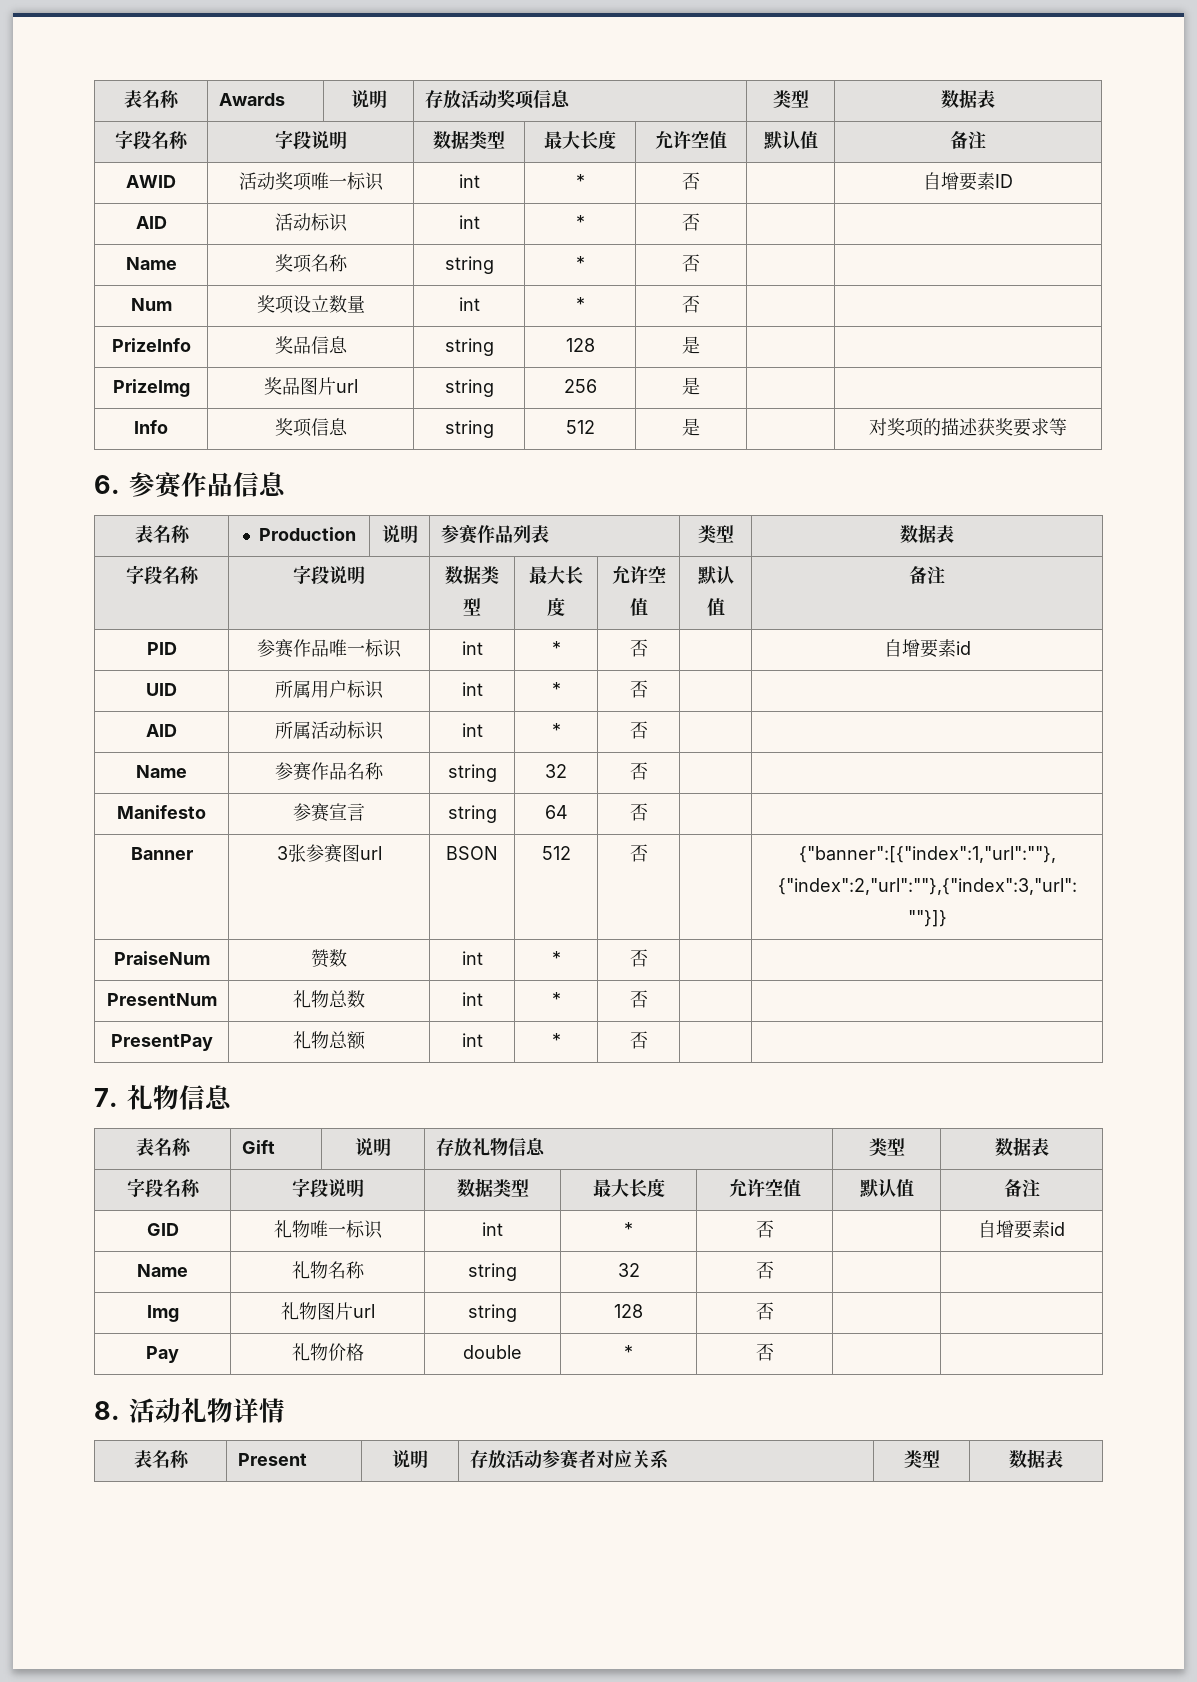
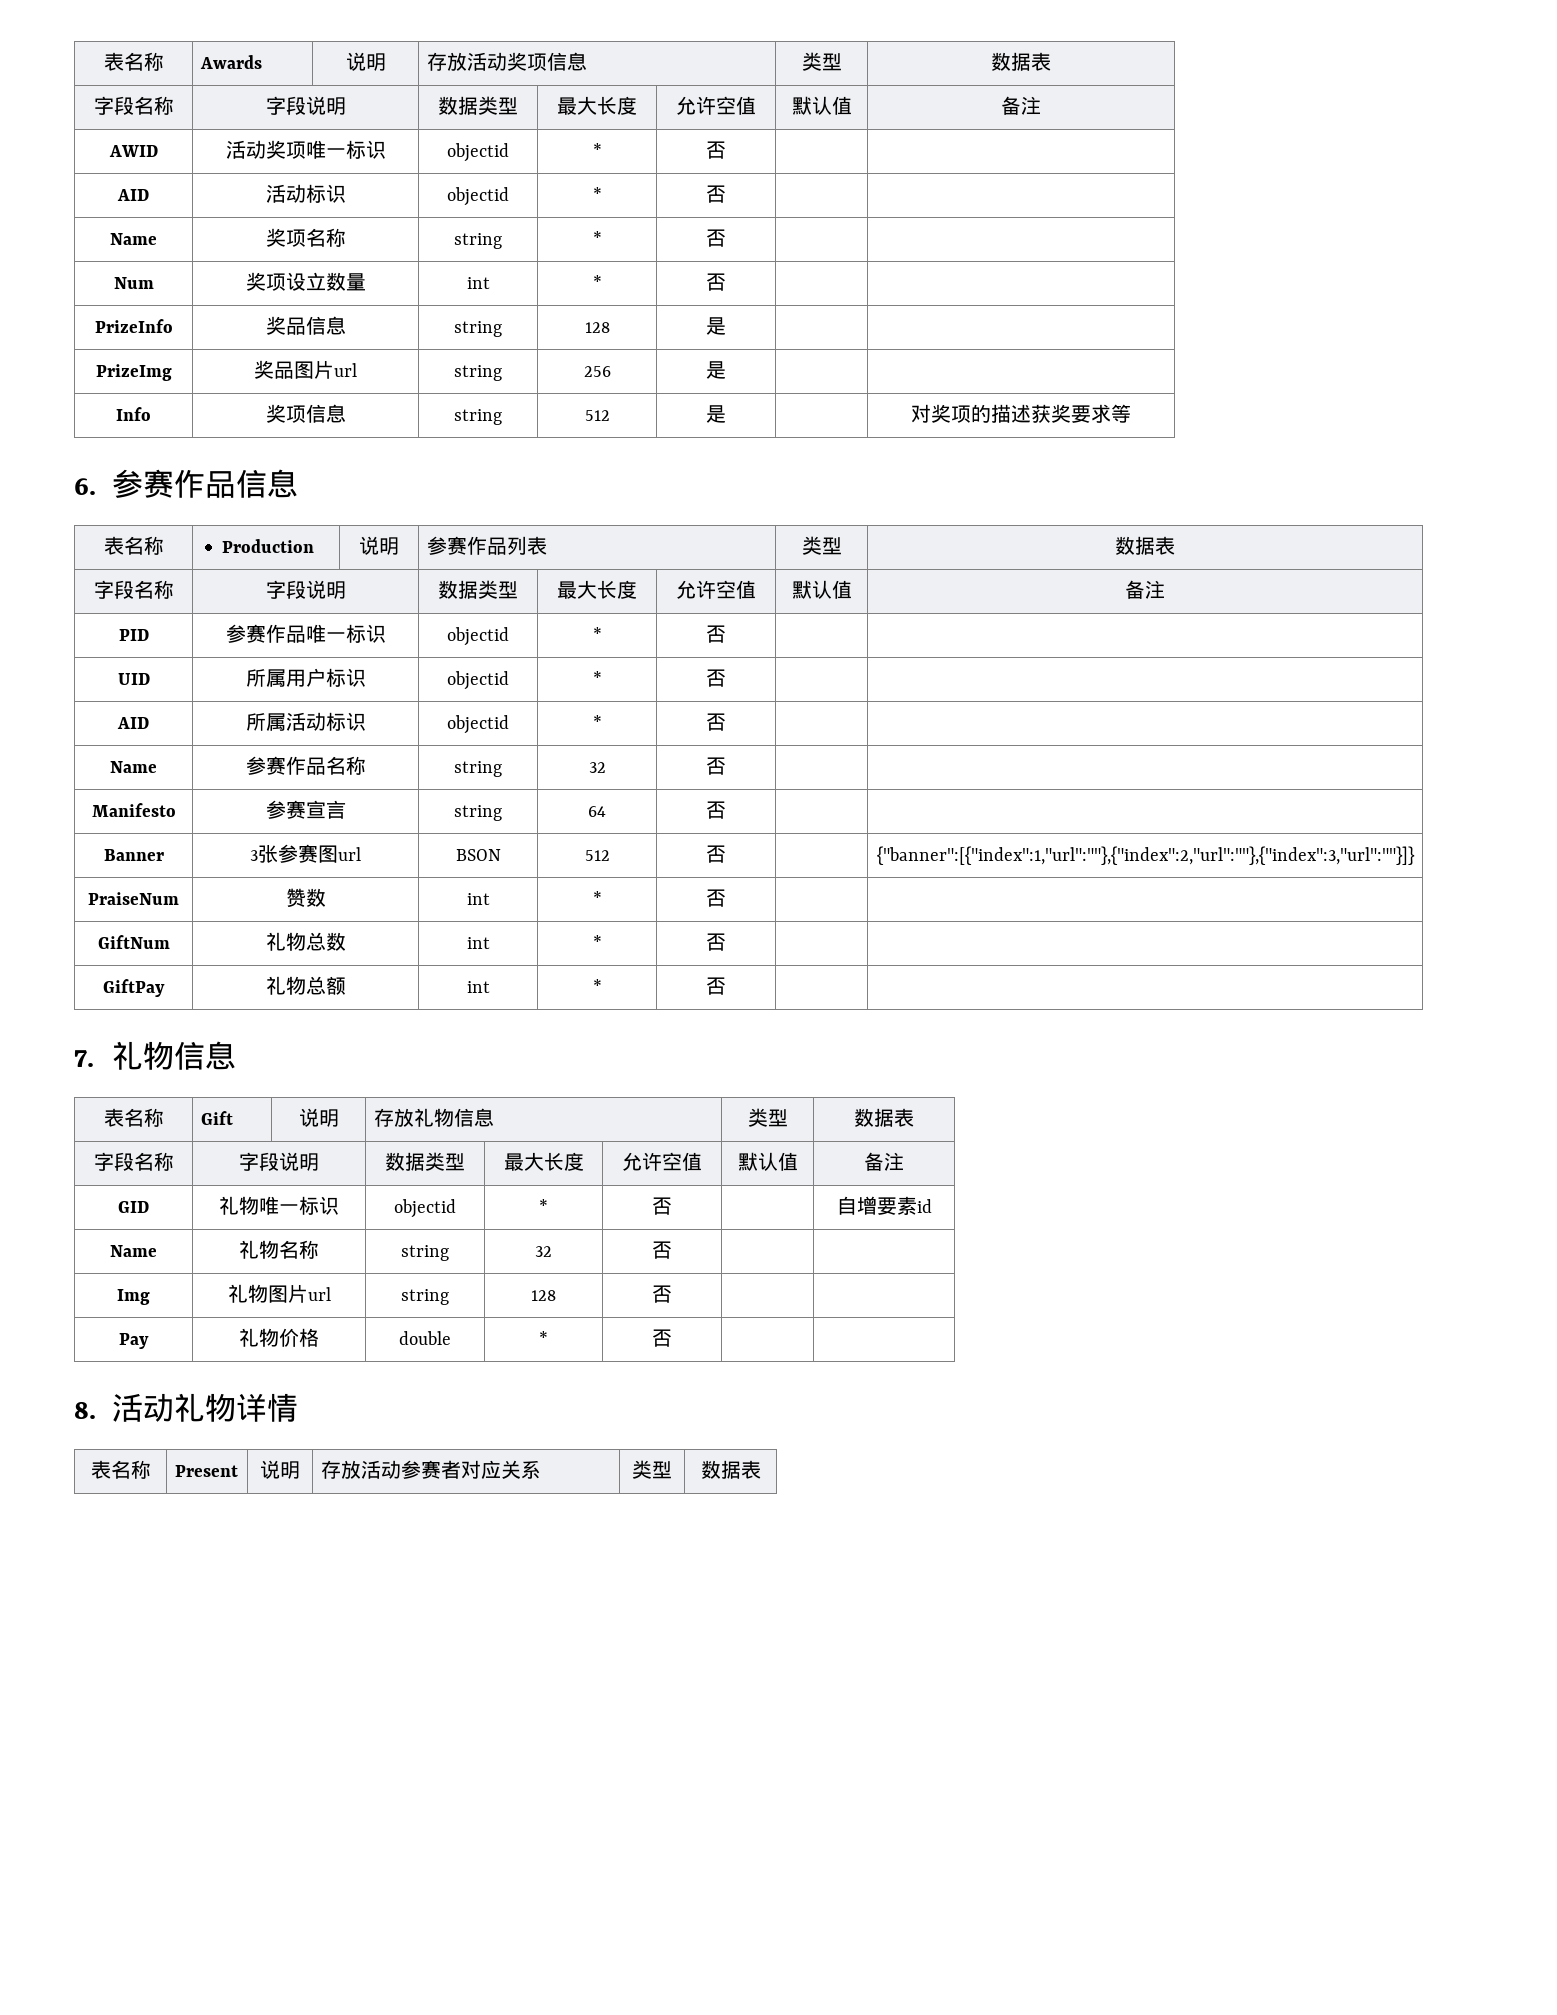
[458,174,480,188] [575,174,585,188] [682,172,700,190] [923,172,1013,191] int | * | 否 | | 自增要素ID -> [447,143,509,162] [592,143,602,157] [706,141,726,159] objectid | * | 否 | |
[458,215,480,229] int -> [447,187,509,206] objectid
[461,641,483,655] [551,641,561,655] [629,639,648,657] [883,639,971,658] int | * | 否 | | 自增要素id -> [447,627,509,646] [592,627,602,641] [706,625,726,643] objectid | * | 否 | |
[461,682,483,696] int -> [447,671,509,690] objectid
[461,723,483,737] int -> [447,715,509,734] objectid
[106,993,217,1006] PresentNum -> [97,935,170,949] GiftNum
[110,1034,213,1051] PresentPay -> [103,979,165,997] GiftPay
[482,1222,503,1236] int -> [394,1199,456,1218] objectid

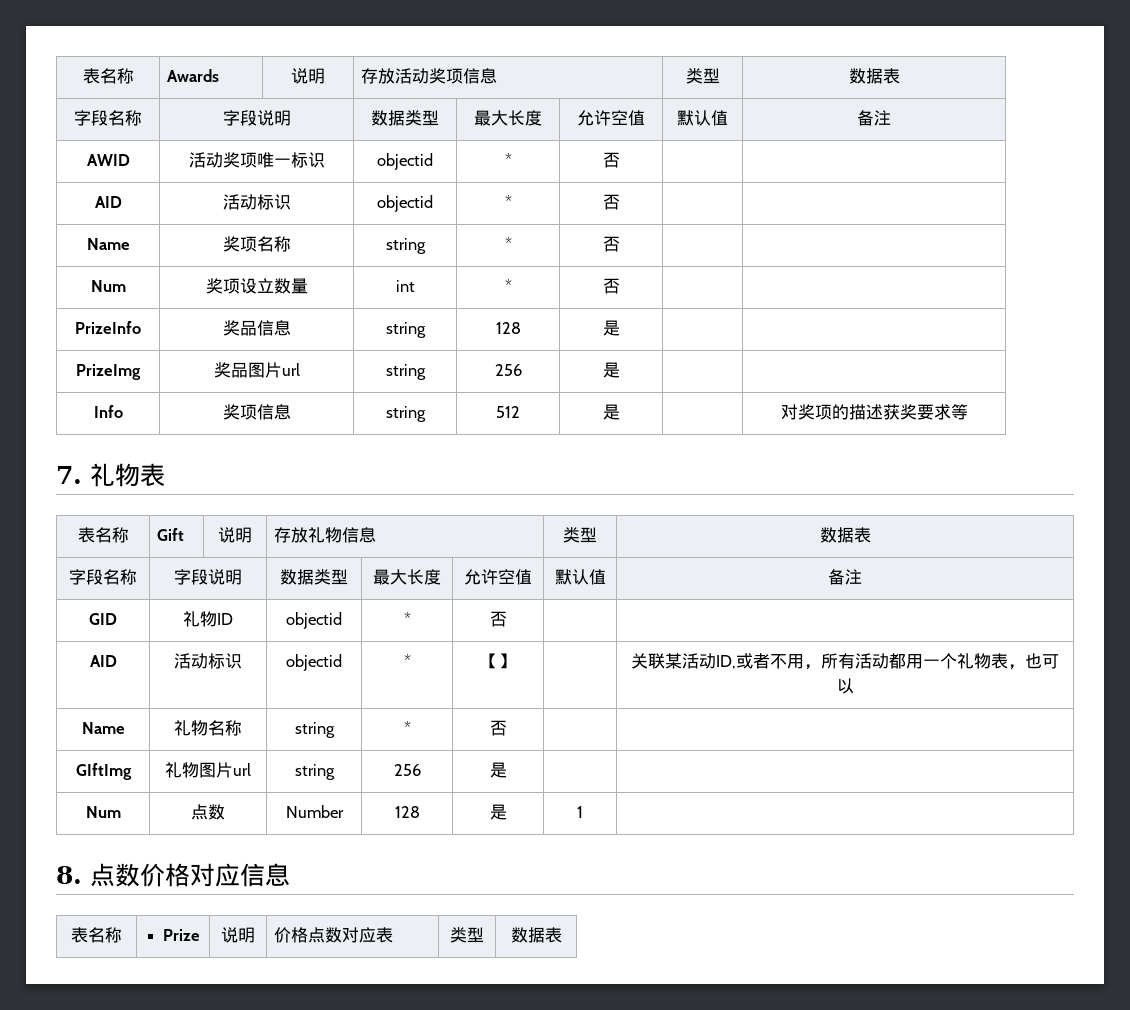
[74,469,298,498] [103,536,164,555] [222,539,315,553] [359,536,399,555] [426,536,547,555] [801,536,842,555] [1115,536,1175,555] [93,580,174,599] [265,580,346,599] [438,580,518,599] [557,580,637,599] [676,580,756,599] [791,580,852,599] [1125,580,1165,599] [118,629,149,641] [225,624,386,643] [447,627,509,646] [592,627,602,641] [706,625,726,643] [117,673,150,685] [245,668,366,687] [447,671,509,690] [592,671,602,685] [706,669,726,687] [117,717,149,729] [245,712,366,731] [447,715,509,734] [592,715,602,729] [706,713,726,731] [110,761,157,773] [245,756,366,775] [454,761,502,777] [588,762,606,773] [706,757,726,775] [91,803,176,817] [265,800,346,819] [454,805,502,821] [588,806,606,817] [706,801,726,819] [103,849,164,861] [250,844,361,863] [455,849,501,861] [584,850,610,861] [706,845,726,863] [876,846,1415,865] [88,892,179,905] [285,888,326,908] [466,893,490,905] [592,891,602,905] [706,889,726,907] [97,935,170,949] [265,932,346,951] [466,937,490,949] [592,935,602,949] [706,933,726,951] [103,979,165,997] [265,976,346,995] [466,981,490,993] [592,979,602,993] [706,977,726,995] [74,1041,236,1070] 6.参赛作品信息 // 表名称 | Production | 说明 | 参赛作品列表 | 类型 | 数据表 // 字段名称 | 字段说明 | 数据类型 | 最大长度 | 允许空值 | 默认值 | 备注 // PID | 参赛作品唯一标识 | objectid | * | 否 | | // UID | 所属用户标识 | objectid | * | 否 | | // AID | 所属活动标识 | objectid | * | 否 | | // Name | 参赛作品名称 | string | 32 | 否 | | // Manifesto | 参赛宣言 | string | 64 | 否 | | // Banner | 3张参赛图url | BSON | 512 | 否 | | {"banner":[{"index":1,"url":""},{"index":2,"url":""},{"index":3,"url":""}]} // PraiseNum | 赞数 | int | * | 否 | | // GiftNum | 礼物总数 | int | * | 否 | | // GiftPay | 礼物总额 | int | * | 否 | | // 7.礼物信息 -> [56,463,166,487] 7.礼物表
[259,1196,339,1215] [394,1199,456,1218] [539,1199,548,1213] [652,1197,672,1215] [836,1196,932,1215] 唯一标识 | objectid | * | 否 | | 自增要素id -> [217,613,233,625] [286,612,342,629] [403,612,411,625] [489,611,507,627] [89,655,117,667] [174,653,242,669] [286,654,342,671] [403,654,411,667] [481,653,515,669] [631,653,1059,670] [836,678,854,694] ID | objectid | * | 否 | | // AID | 活动标识 | objectid | * | 【】 | | 关联某活动ID,或者不用，所有活动都用一个礼物表，也可以
[535,1246,552,1257] [652,1241,672,1259] [117,1289,150,1305] 32 | 否 | | // Img -> [403,721,411,734] [489,720,507,736] [75,763,132,780] * | 否 | | // GIftImg
[531,1290,556,1301] [652,1285,672,1303] [119,1333,149,1349] [239,1328,319,1347] [399,1331,451,1345] [539,1331,548,1345] [652,1329,672,1347] [74,1393,298,1422] [90,1460,151,1479] [174,1465,238,1477] [260,1460,300,1479] [320,1460,541,1479] 128 | 否 | | // Pay | 礼物价格 | double | * | 否 | | // 8.活动礼物详情 // 表名称 | Present | 说明 | 存放活动参赛者对应关系 -> [393,764,421,776] [489,762,507,778] [85,806,121,818] [191,804,225,820] [285,805,344,818] [394,806,420,818] [489,804,507,820] [577,806,583,818] [56,863,291,887] [71,927,122,943] [162,929,200,941] [221,927,255,943] [274,927,394,943] 256 | 是 | | // Num | 点数 | Number | 128 | 是 | 1 | // 8.点数价格对应信息 // 表名称 | Prize | 说明 | 价格点数对应表

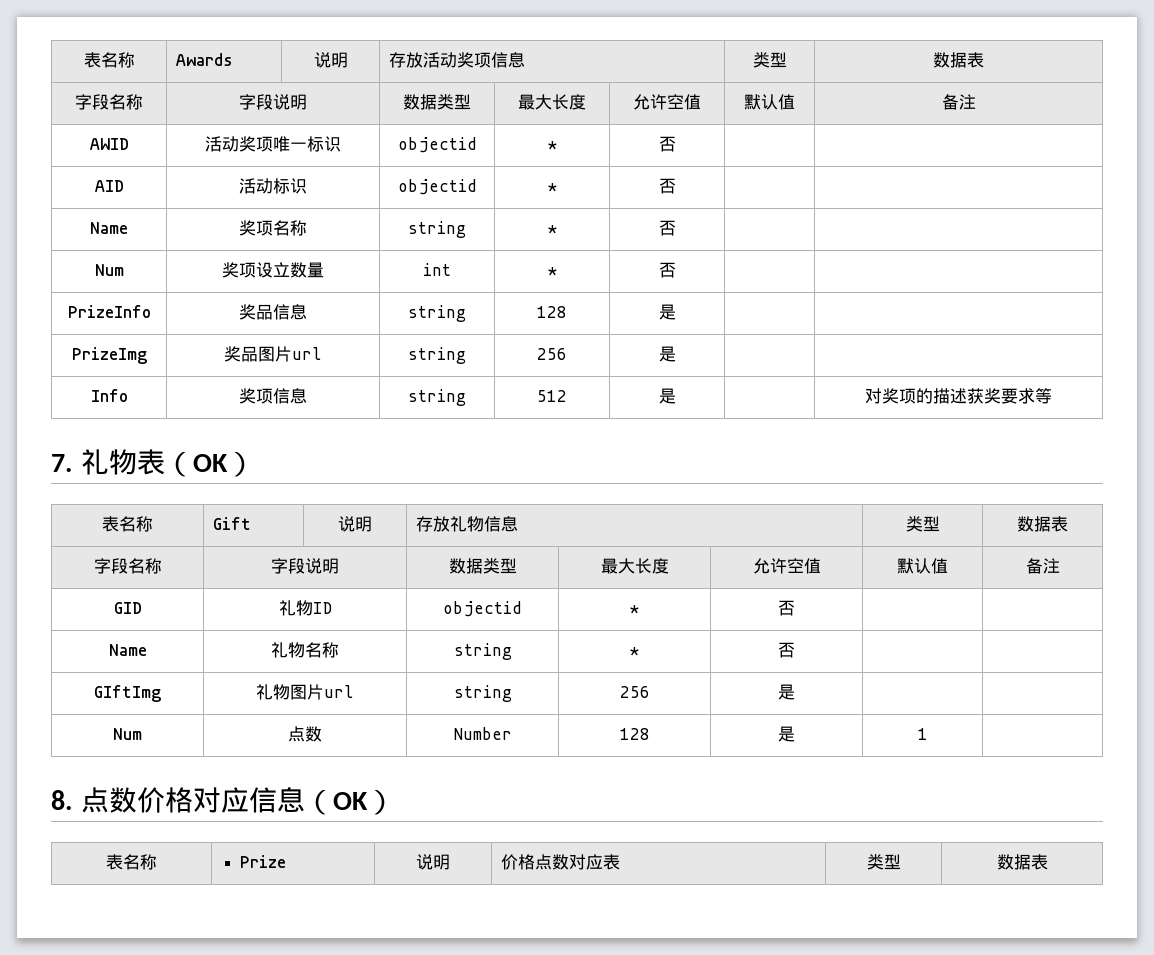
(166, 475) none -> [164,451,255,477] （OK）
[89,655,117,667] [174,653,242,669] [286,654,342,671] [403,654,411,667] [481,653,515,669] [631,653,1059,670] [836,678,854,694] // AID | 活动标识 | objectid | * | 【】 | | 关联某活动ID,或者不用，所有活动都用一个礼物表，也可以 -> (795, 608) none
(291, 874) none -> [304,789,395,815] （OK）

